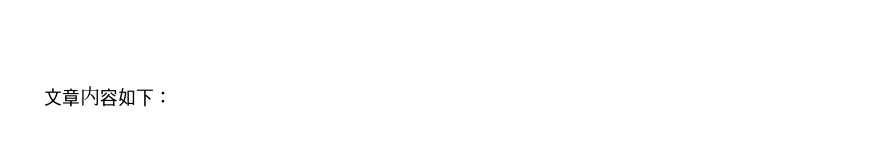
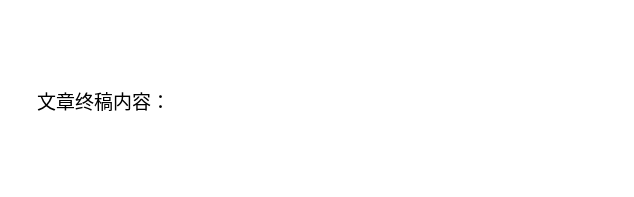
[80,86,154,107] 内容如下 -> [75,92,151,112] 终稿内容

